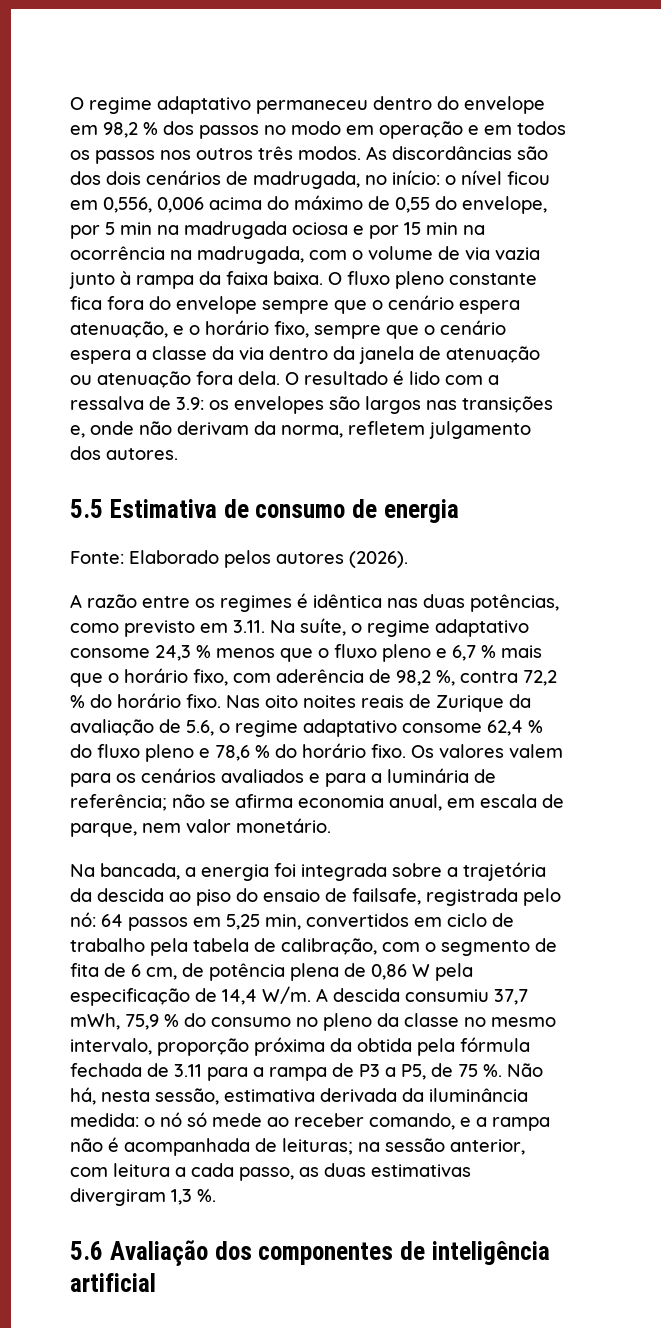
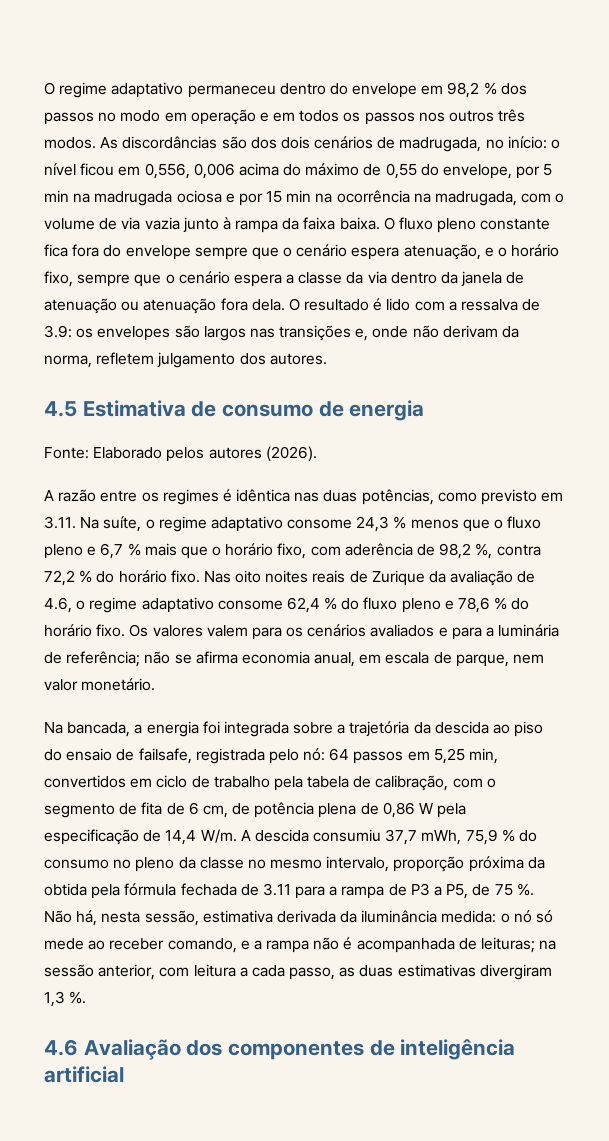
[70,499,103,518] 5.5 -> [44,401,77,417] 4.5
[186,720,214,736] 5.6, -> [44,597,72,613] 4.6,
[70,1241,103,1260] 5.6 -> [44,1039,78,1056] 4.6

